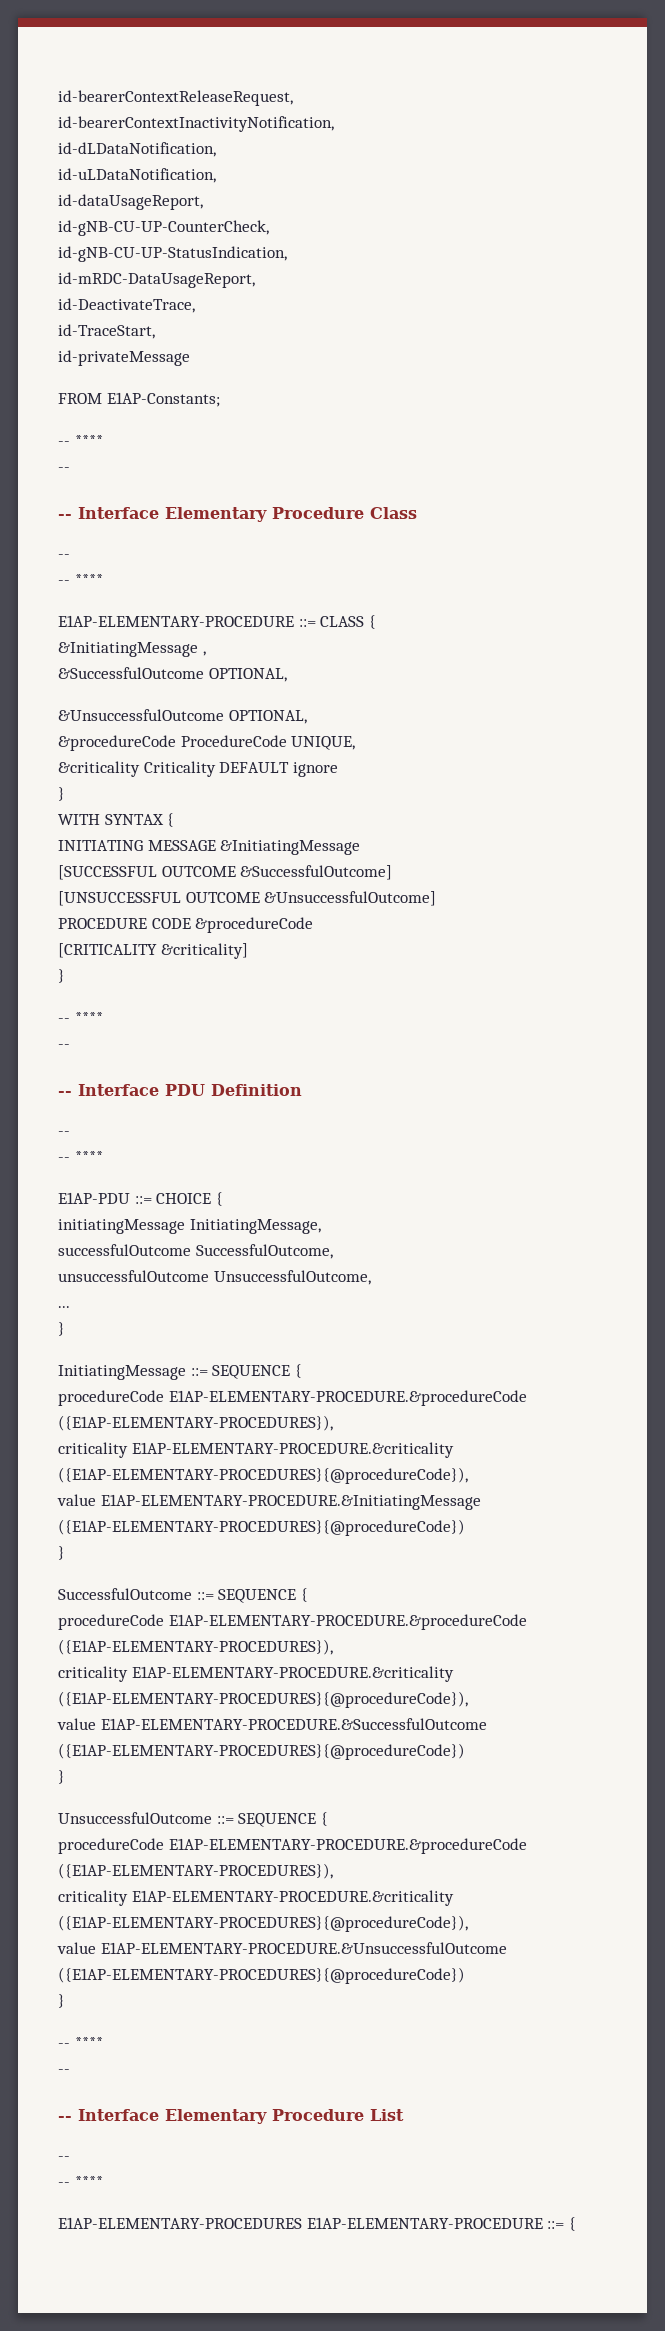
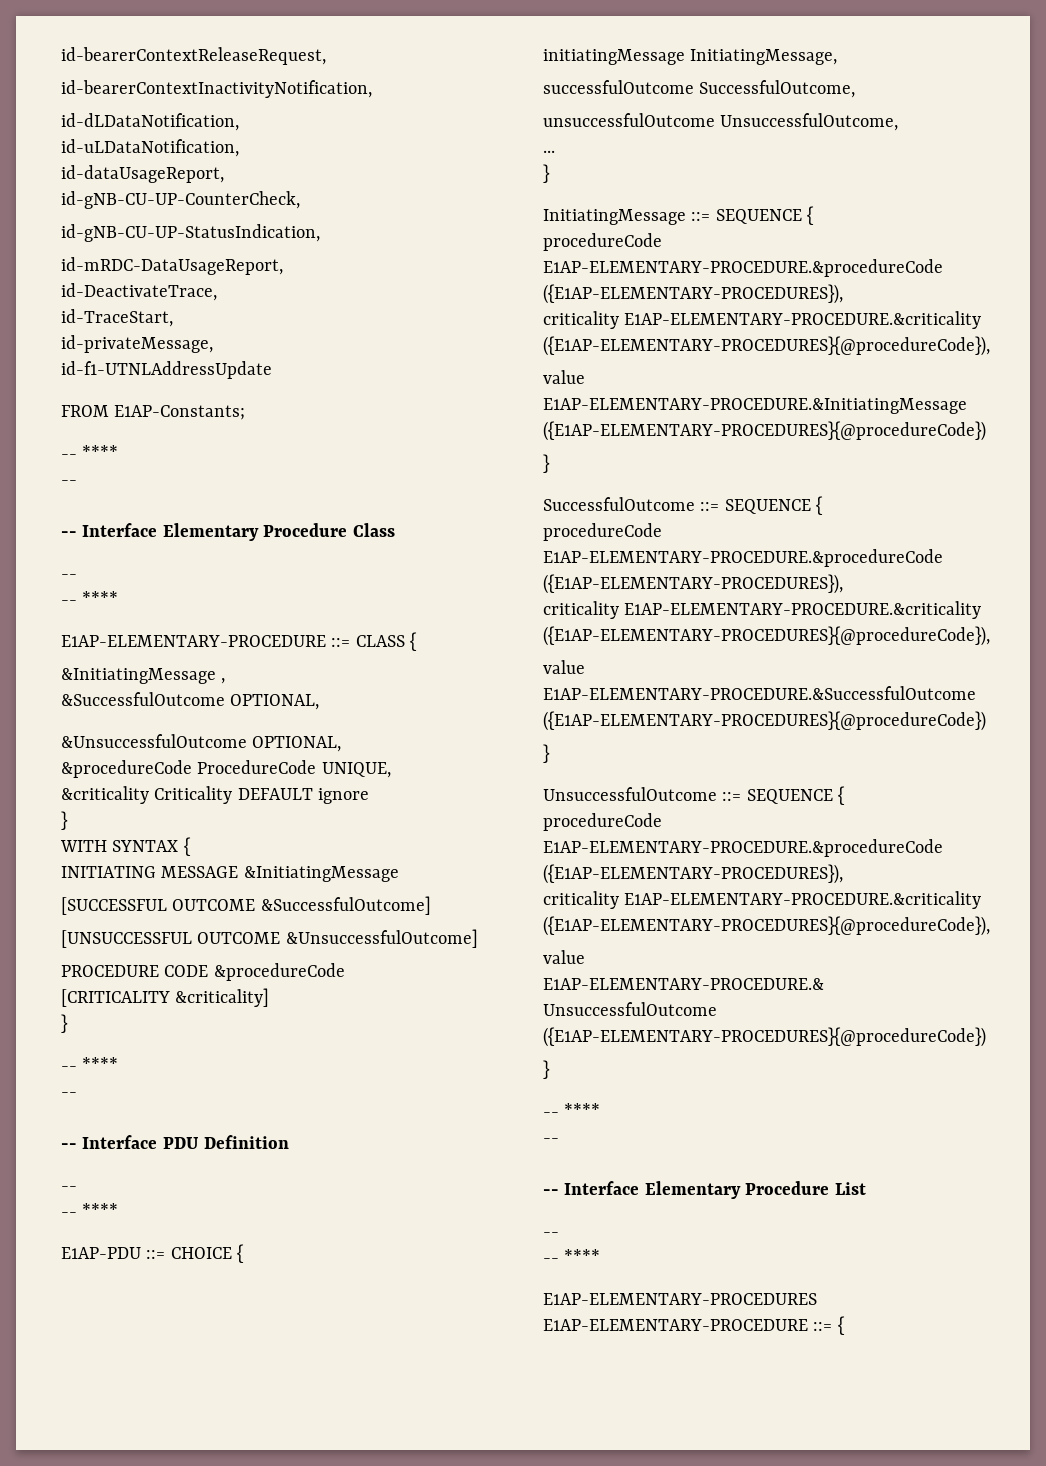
[58,350,190,366] id-privateMessage -> [61,335,213,353] [61,361,272,379] id-privateMessage, // id-f1-UTNLAddressUpdate

